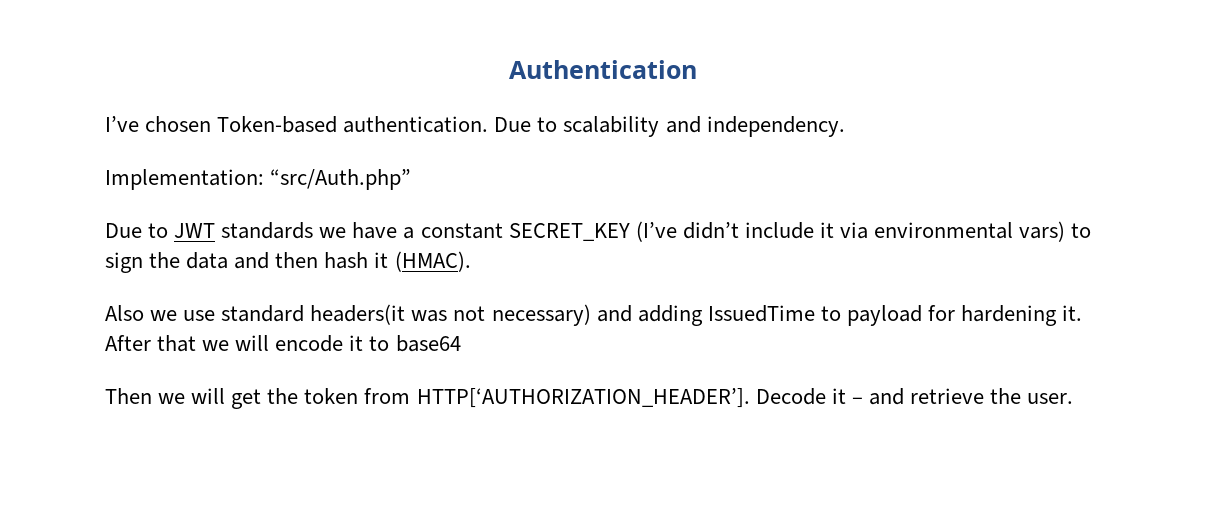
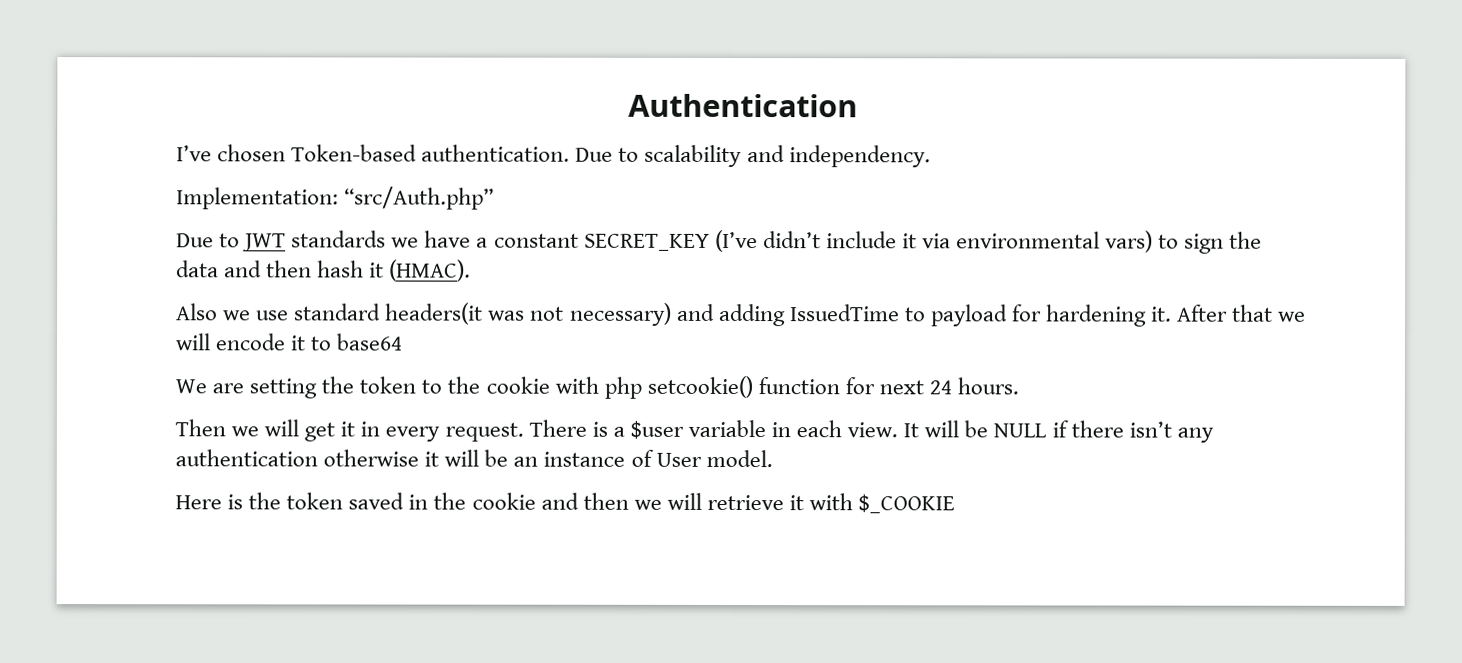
[105,388,1074,409] Then we will get the token from HTTP[‘AUTHORIZATION_HEADER’]. Decode it – and retrieve the user. -> [175,375,1020,399] [175,419,1214,443] [175,449,773,468] [175,492,956,514] We are setting the token to the cookie with php setcookie() function for next 24 hours. // Then we will get it in every request. There is a $user variable in each view. It will be NULL if there isn’t any authentication otherwise it will be an instance of User model. // Here is the token saved in the cookie and then we will retrieve it with $_COOKIE

